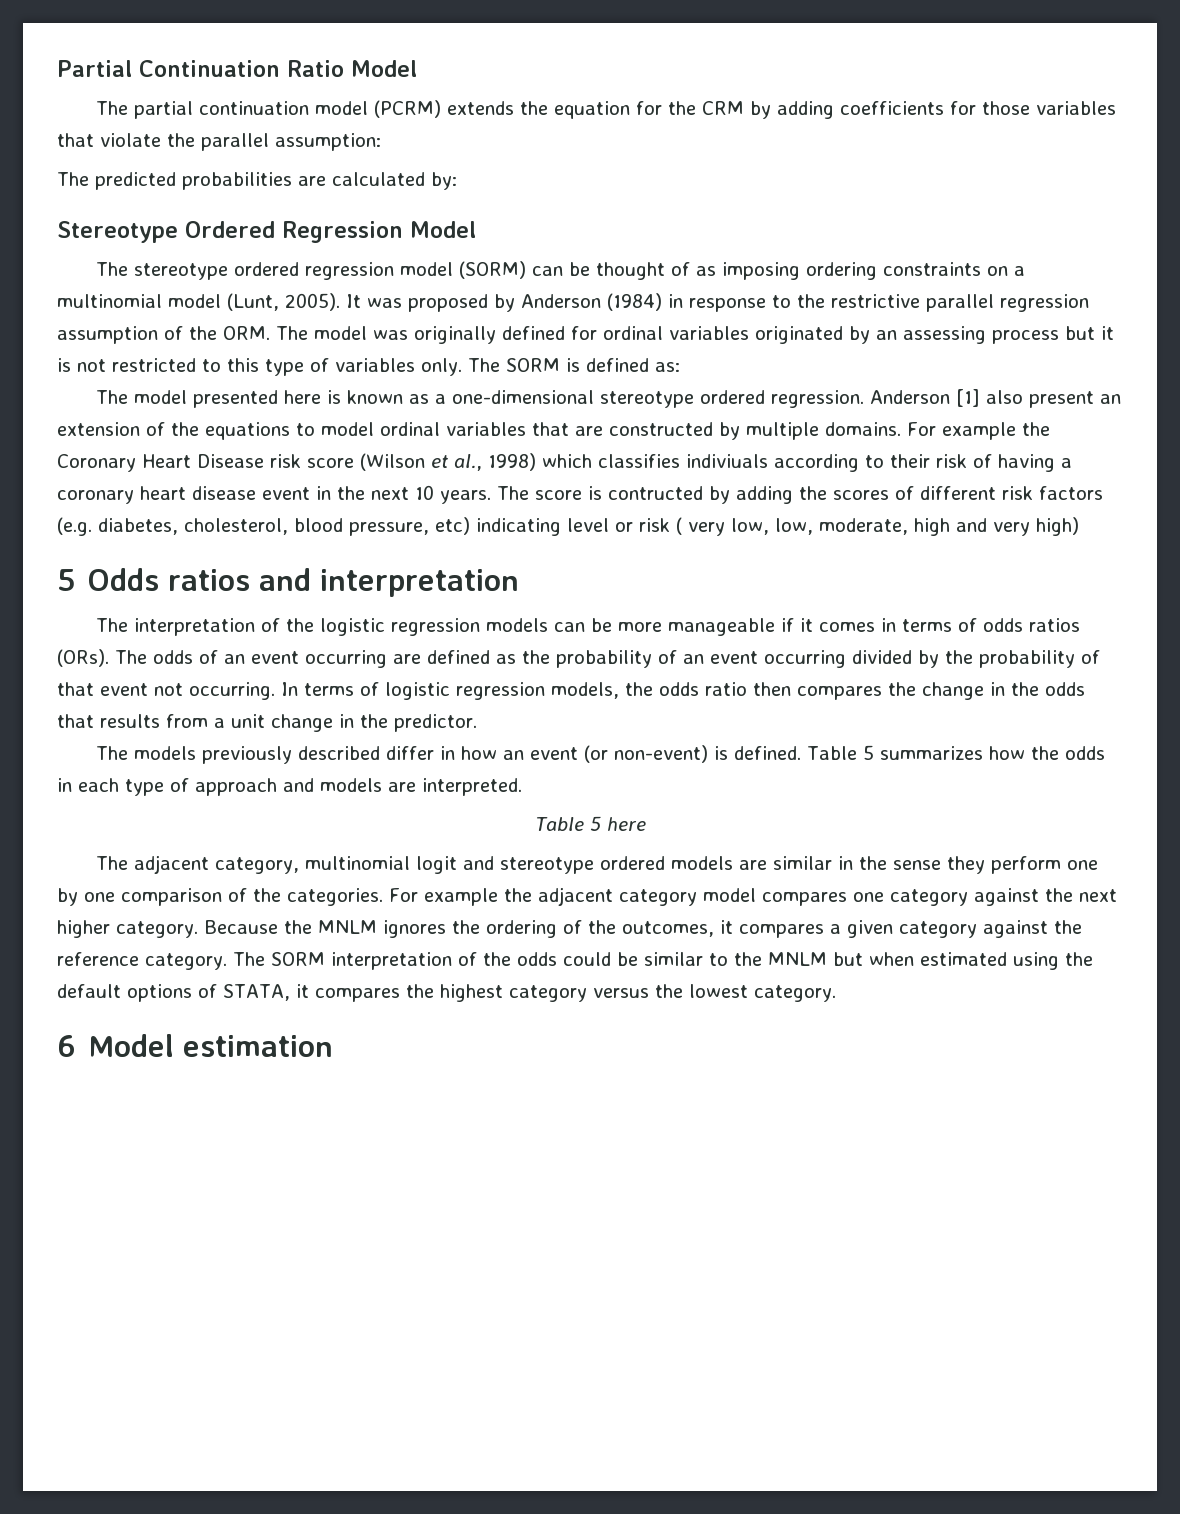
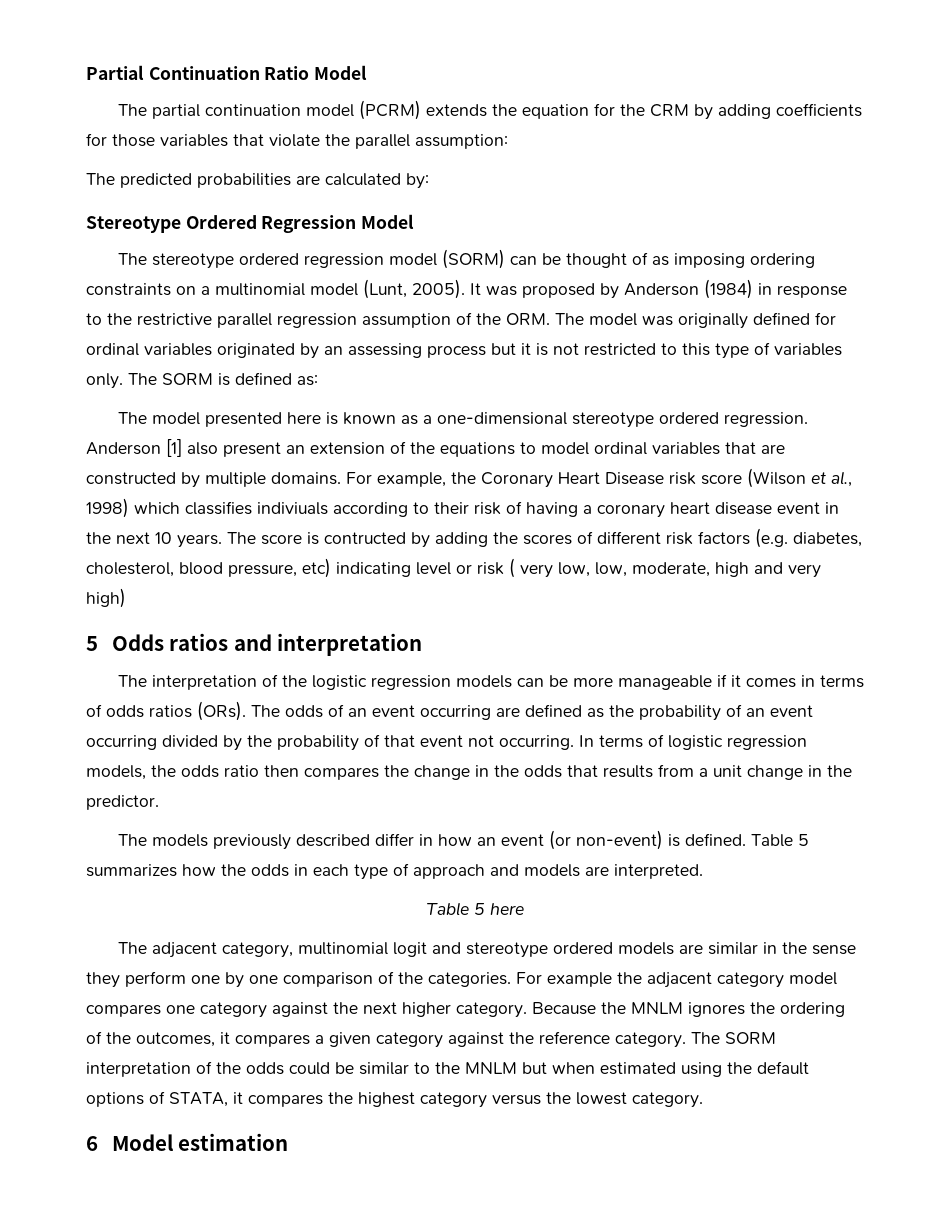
[942,422,1016,440] example -> [377,472,446,487] example,

